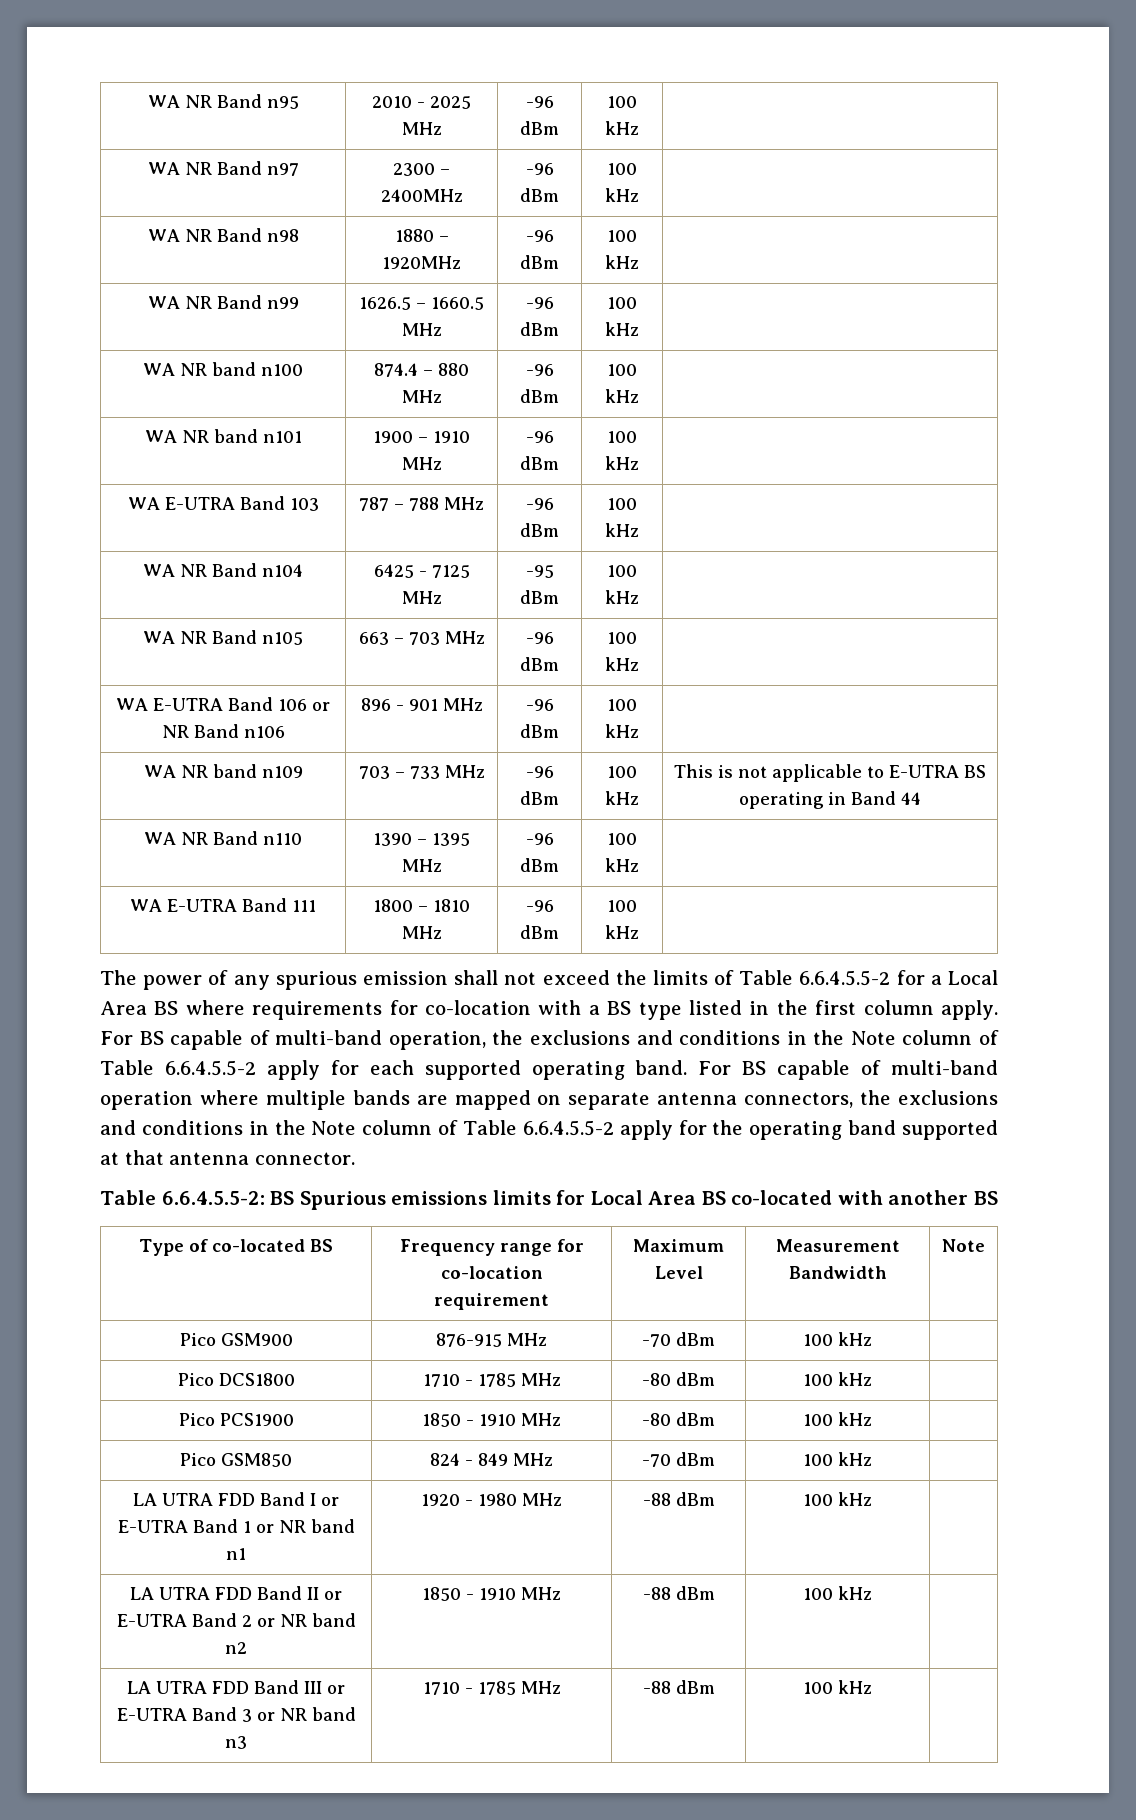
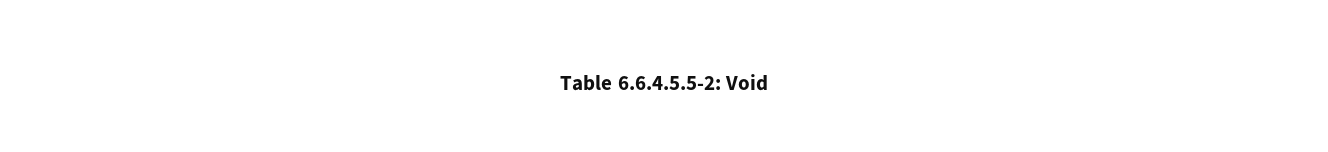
[147,94,299,109] [372,96,471,109] [401,122,442,135] [525,96,554,108] [520,121,559,135] [607,96,637,108] [605,121,639,135] [147,161,299,176] [393,163,450,176] [380,189,463,202] [525,163,554,175] [520,188,559,202] [607,163,637,175] [605,188,639,202] [147,228,299,242] [394,229,449,242] [382,256,461,269] [525,230,554,242] [520,255,559,269] [607,230,637,242] [605,255,639,269] [147,295,299,309] [359,297,484,310] [401,323,442,336] [525,297,554,309] [520,322,559,336] [607,297,637,309] [605,322,639,336] [143,362,303,376] [374,363,469,377] [401,390,442,403] [525,364,554,376] [520,389,559,403] [607,364,637,376] [605,389,639,403] [144,429,302,443] [373,431,470,443] [401,457,442,470] [525,431,554,443] [520,456,559,470] [607,431,637,443] [605,456,639,470] [127,496,319,511] [359,497,484,511] [525,498,554,510] [520,523,559,537] [607,498,637,510] [605,523,639,537] [143,563,303,577] [373,564,470,578] [401,591,442,604] [525,565,554,578] [520,590,559,604] [607,565,637,577] [605,590,639,604] [143,630,303,645] [358,631,485,645] [525,632,554,644] [520,657,559,671] [607,632,637,644] [605,657,639,671] [116,697,330,711] [161,724,285,738] [360,698,483,711] [525,699,554,711] [520,724,559,738] [607,699,637,711] [605,724,639,738] [143,764,303,778] [358,765,485,779] [525,766,554,778] [520,791,559,805] [607,766,637,778] [605,791,639,805] [674,764,986,782] [739,791,921,809] [144,831,302,845] [373,833,470,846] [401,859,442,872] [525,833,554,845] [520,858,559,872] [607,833,637,845] [605,858,639,872] [130,898,316,912] [373,899,470,912] [401,926,442,939] [525,900,554,912] [520,925,559,939] [607,900,637,912] [605,925,639,939] [100,970,998,990] [100,1000,999,1020] [100,1030,999,1050] [100,1060,998,1080] [100,1090,998,1110] [100,1120,999,1140] [100,1150,355,1165] [100,1190,998,1210] [139,1239,333,1256] [399,1239,584,1256] [440,1266,543,1279] [434,1293,549,1310] [633,1239,724,1252] [654,1266,703,1279] [775,1239,900,1252] [788,1266,887,1279] [942,1239,985,1252] [179,1333,293,1346] [436,1333,547,1347] [642,1332,715,1347] [803,1332,872,1346] [177,1373,295,1386] [422,1373,561,1387] [642,1372,715,1386] [803,1372,872,1386] [178,1413,294,1426] [422,1413,561,1427] [642,1412,715,1426] [803,1412,872,1426] [180,1453,292,1467] [430,1453,553,1466] [642,1452,715,1467] [803,1452,872,1466] [133,1492,339,1506] [117,1519,355,1533] [226,1548,246,1560] [421,1493,562,1506] [642,1492,715,1506] [803,1492,872,1506] [130,1586,342,1600] [116,1613,356,1627] [225,1642,247,1654] [422,1587,561,1601] [642,1586,715,1600] [803,1586,872,1600] [127,1680,345,1694] [116,1707,356,1722] [225,1736,247,1749] [422,1681,561,1695] [642,1680,715,1694] [803,1680,872,1694] WA NR Band n95 | 2010 - 2025 MHz | -96 dBm | 100 kHz | // WA NR Band n97 | 2300 – 2400MHz | -96 dBm | 100 kHz | // WA NR Band n98 | 1880 – 1920MHz | -96 dBm | 100 kHz | // WA NR Band n99 | 1626.5 – 1660.5 MHz | -96 dBm | 100 kHz | // WA NR band n100 | 874.4 – 880 MHz | -96 dBm | 100 kHz | // WA NR band n101 | 1900 – 1910 MHz | -96 dBm | 100 kHz | // WA E-UTRA Band 103 | 787 – 788 MHz | -96 dBm | 100 kHz | // WA NR Band n104 | 6425 - 7125 MHz | -95 dBm | 100 kHz | // WA NR Band n105 | 663 – 703 MHz | -96 dBm | 100 kHz | // WA E-UTRA Band 106 or NR Band n106 | 896 - 901 MHz | -96 dBm | 100 kHz | // WA NR band n109 | 703 – 733 MHz | -96 dBm | 100 kHz | This is not applicable to E-UTRA BS operating in Band 44 // WA NR Band n110 | 1390 – 1395 MHz | -96 dBm | 100 kHz | // WA E-UTRA Band 111 | 1800 – 1810 MHz | -96 dBm | 100 kHz | // The power of any spurious emission shall not exceed the limits of Table 6.6.4.5.5-2 for a Local Area BS where requirements for co-location with a BS type listed in the first column apply. For BS capable of multi-band operation, the exclusions and conditions in the Note column of Table 6.6.4.5.5-2 apply for each supported operating band. For BS capable of multi-band operation where multiple bands are mapped on separate antenna connectors, the exclusions and conditions in the Note column of Table 6.6.4.5.5-2 apply for the operating band supported at that antenna connector. // Table 6.6.4.5.5-2: BS Spurious emissions limits for Local Area BS co-located with another BS // Type of co-located BS | Frequency range for co-location requirement | Maximum Level | Measurement Bandwidth | Note // Pico GSM900 | 876-915 MHz | -70 dBm | 100 kHz | // Pico DCS1800 | 1710 - 1785 MHz | -80 dBm | 100 kHz | // Pico PCS1900 | 1850 - 1910 MHz | -80 dBm | 100 kHz | // Pico GSM850 | 824 - 849 MHz | -70 dBm | 100 kHz | // LA UTRA FDD Band I or E-UTRA Band 1 or NR band n1 | 1920 - 1980 MHz | -88 dBm | 100 kHz | // LA UTRA FDD Band II or E-UTRA Band 2 or NR band n2 | 1850 - 1910 MHz | -88 dBm | 100 kHz | // LA UTRA FDD Band III or E-UTRA Band 3 or NR band n3 | 1710 - 1785 MHz | -88 dBm | 100 kHz | -> [559,74,769,91] Table 6.6.4.5.5-2: Void

